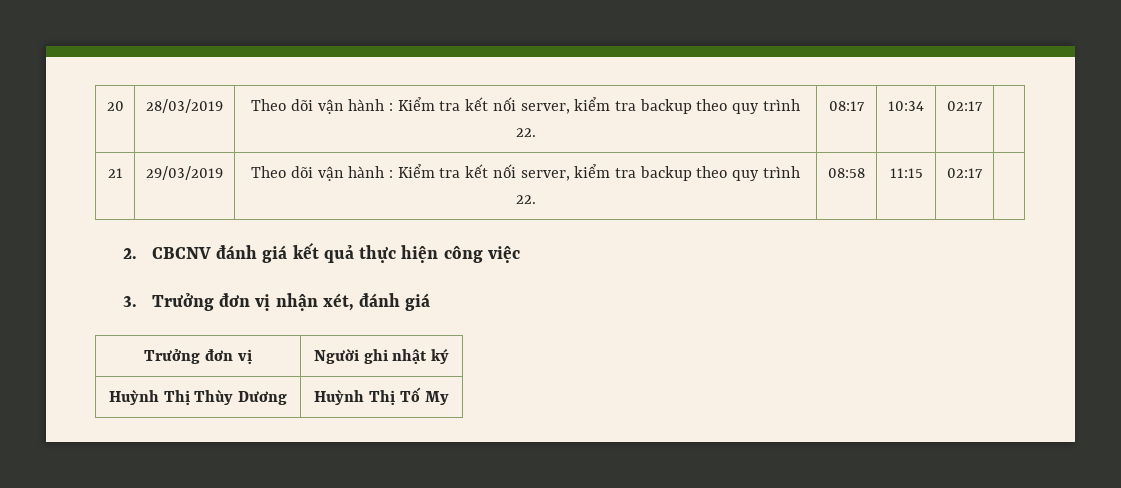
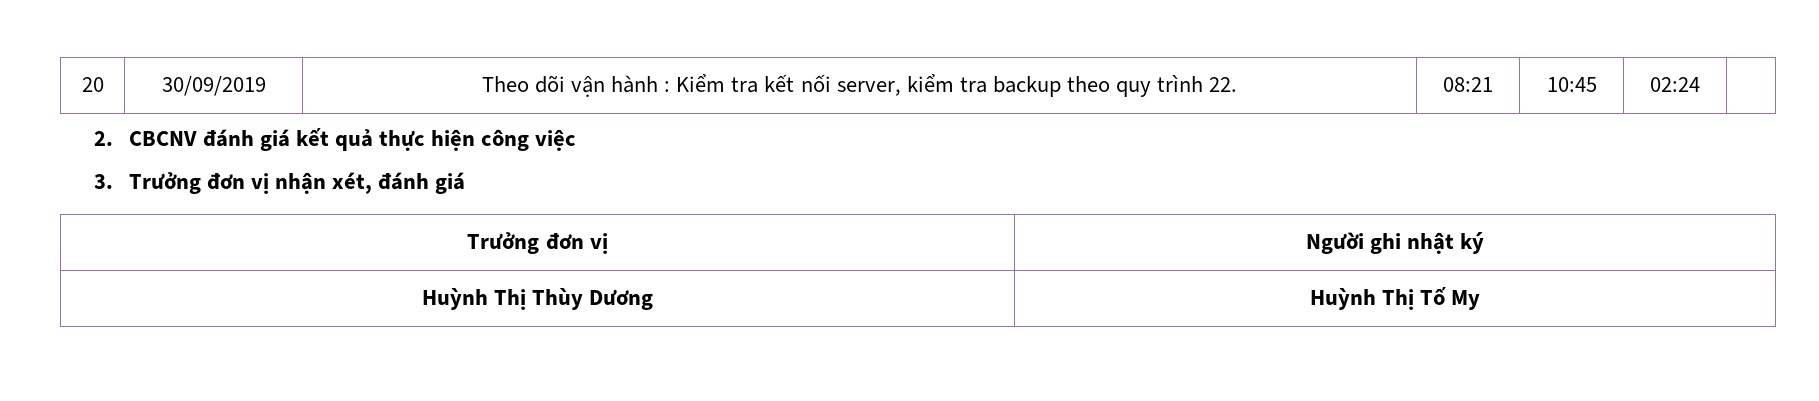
[146,99,223,113] 28/03/2019 -> [161,76,266,96] 30/09/2019
[829,101,865,111] [888,101,924,111] [947,101,983,111] [107,168,123,178] [146,166,223,180] [251,164,800,181] [515,195,536,204] [828,168,865,178] [889,168,923,178] [947,168,983,178] 08:17 | 10:34 | 02:17 | // 21 | 29/03/2019 | Theo dõi vận hành : Kiểm tra kết nối server, kiểm tra backup theo quy trình 22. | 08:58 | 11:15 | 02:17 -> [1443,77,1493,92] [1546,77,1597,92] [1650,77,1700,92] 08:21 | 10:45 | 02:24

